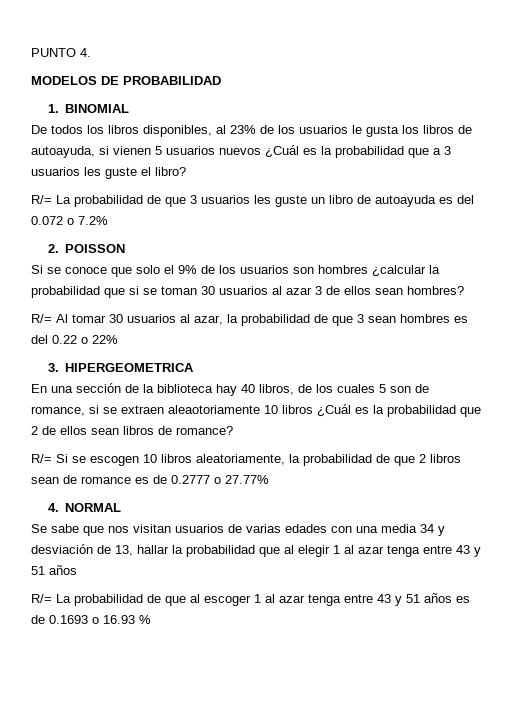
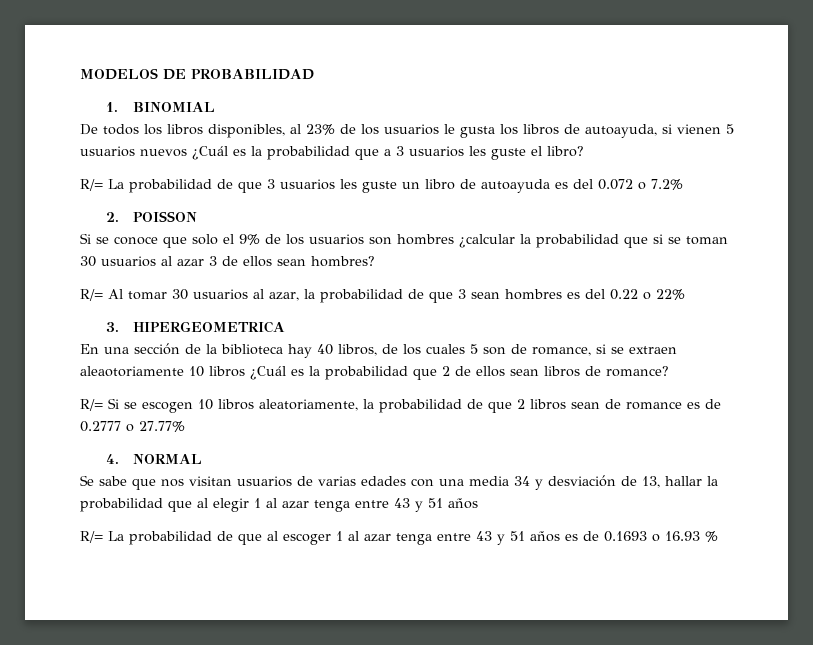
[31,48,91,57] PUNTO 4. // -> (80, 74) none

